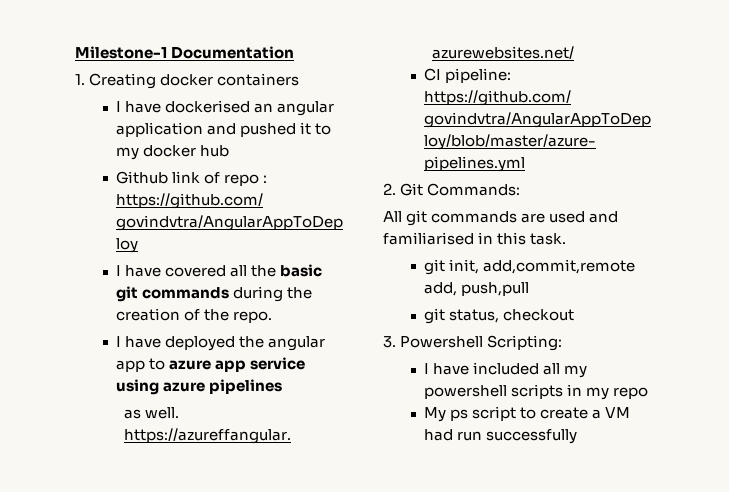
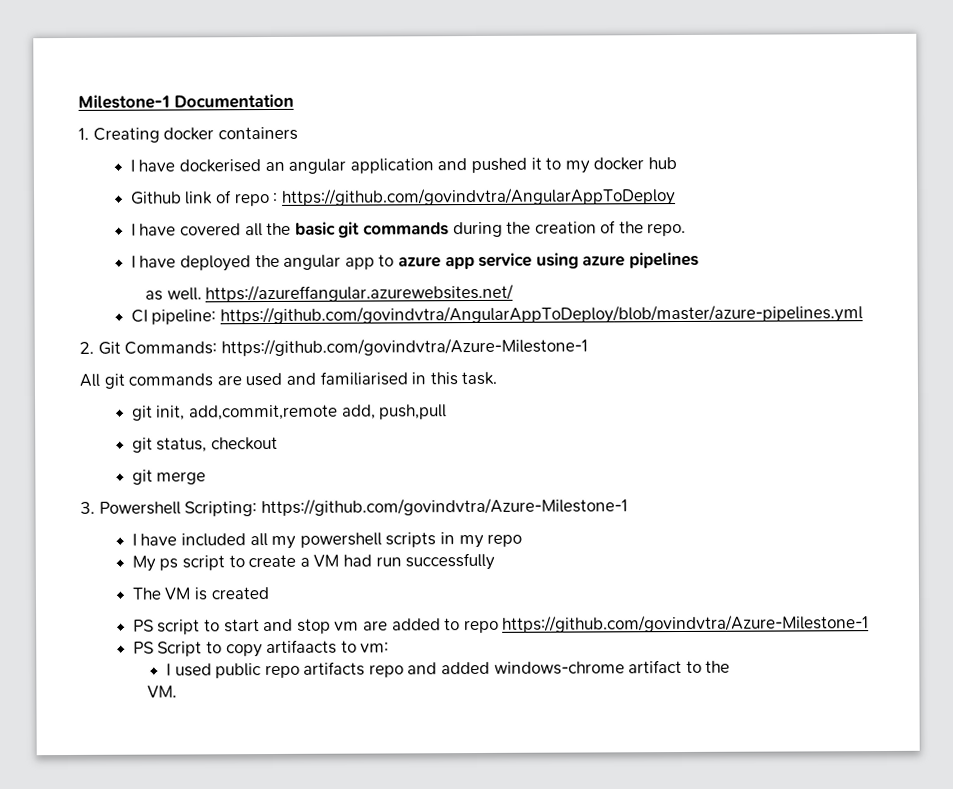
(521, 189) none -> [220,337,588,357] https://github.com/govindvtra/Azure-Milestone-1
(575, 315) none -> [131,469,207,485] // git merge
(563, 343) none -> [260,497,628,517] https://github.com/govindvtra/Azure-Milestone-1
(578, 436) none -> [131,587,269,601] [132,614,870,635] [132,639,390,658] [165,659,731,679] [147,685,178,698] // The VM is created // PS script to start and stop vm are added to repo https://github.com/govindvtra/Azure-Milestone-1 // PS Script to copy artifaacts to vm: // I used public repo artifacts repo and added windows-chrome artifact to the // VM.

